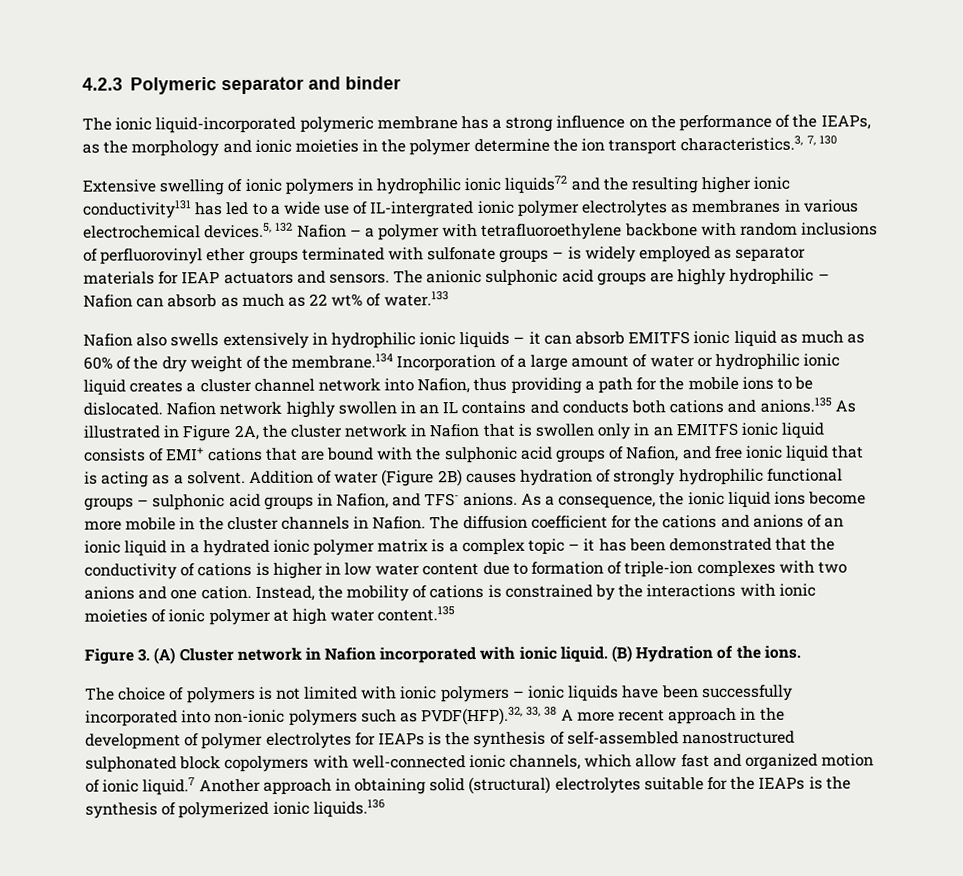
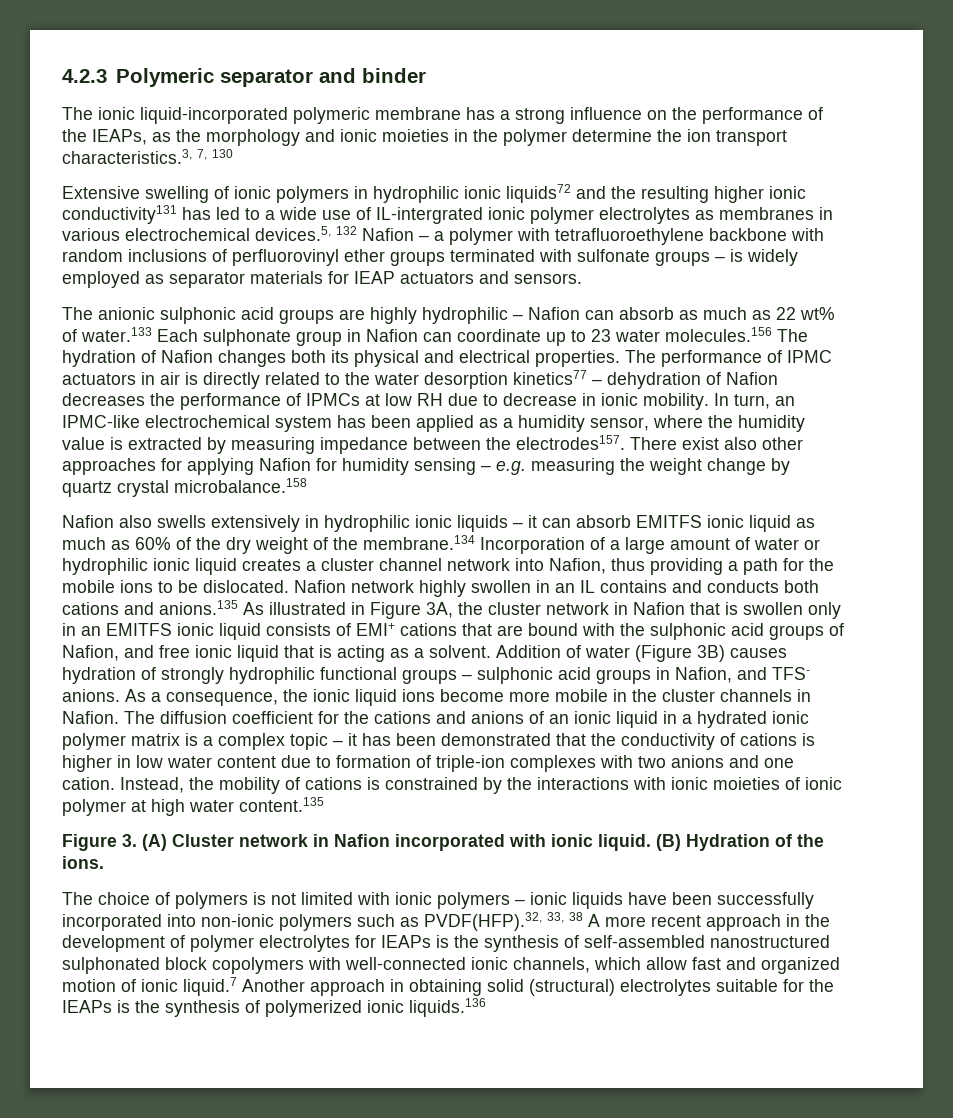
(390, 278) none -> (582, 278) //
(449, 299) none -> [157,327,808,346] [62,350,832,367] [62,370,778,389] [62,393,795,410] [62,415,805,432] [62,435,803,454] [62,458,790,475] [62,478,307,497] Each sulphonate group in Nafion can coordinate up to 23 water molecules.156 The hydration of Nafion changes both its physical and electrical properties. The performance of IPMC actuators in air is directly related to the water desorption kinetics77 – dehydration of Nafion decreases the performance of IPMCs at low RH due to decrease in ionic mobility. In turn, an IPMC-like electrochemical system has been applied as a humidity sensor, where the humidity value is extracted by measuring impedance between the electrodes157. There exist also other approaches for applying Nafion for humidity sensing – e.g. measuring the weight change by quartz crystal microbalance.158
[233,424,260,441] 2A, -> [426,602,453,618] 3A,
[437,469,463,487] 2B) -> [697,645,725,662] 3B)

